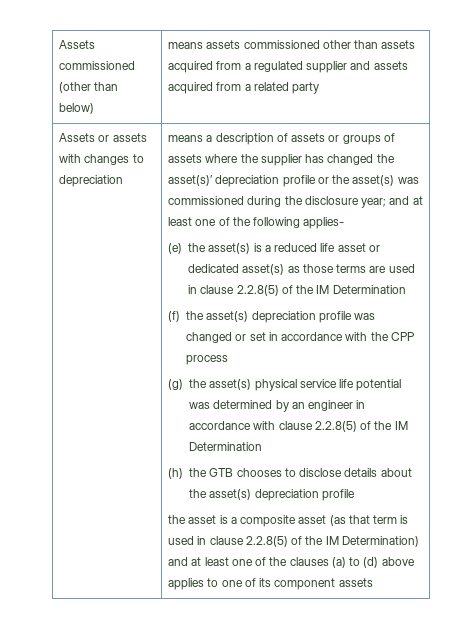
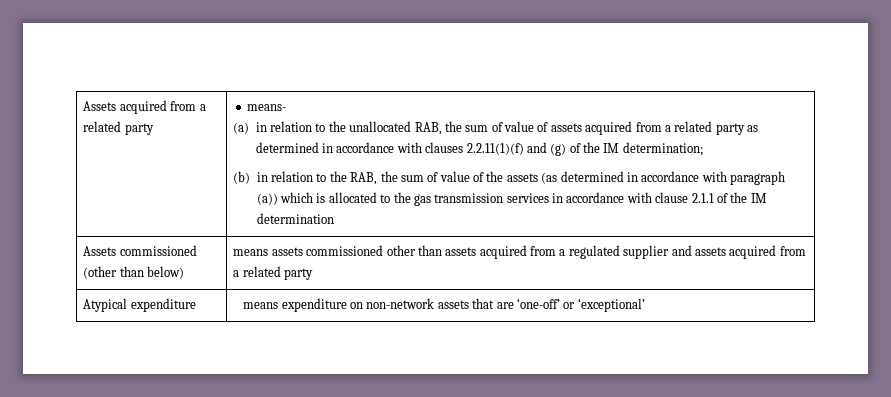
[59,40,96,49] Assets -> [83,100,206,114] [83,121,154,135] [247,104,287,111] [233,121,759,135] [255,142,703,156] [233,171,786,185] [256,192,767,206] [256,213,334,224] [83,246,117,256] Assets acquired from a related party | means- // (a) in relation to the unallocated RAB, the sum of value of assets acquired from a related party as determined in accordance with clauses 2.2.11(1)(f) and (g) of the IM determination; // (b) in relation to the RAB, the sum of value of the assets (as determined in accordance with paragraph (a)) which is allocated to the gas transmission services in accordance with clause 2.1.1 of the IM determination // Assets
[59,133,147,142] [59,154,144,165] [59,175,124,187] [168,133,395,145] [168,154,395,166] [168,175,419,187] [168,196,423,208] [168,217,345,229] [168,243,380,254] [188,264,415,275] [188,285,406,296] [168,311,376,323] [186,332,414,343] [186,355,229,365] [168,379,402,391] [189,400,366,412] [189,421,408,432] [189,442,263,451] [168,468,412,479] [189,489,355,501] [168,515,409,527] [168,536,419,547] [168,557,415,568] [168,578,373,590] Assets or assets with changes to depreciation | means a description of assets or groups of assets where the supplier has changed the asset(s)’ depreciation profile or the asset(s) was commissioned during the disclosure year; and at least one of the following applies- // (e) the asset(s) is a reduced life asset or dedicated asset(s) as those terms are used in clause 2.2.8(5) of the IM Determination // (f) the asset(s) depreciation profile was changed or set in accordance with the CPP process // (g) the asset(s) physical service life potential was determined by an engineer in accordance with clause 2.2.8(5) of the IM Determination // (h) the GTB chooses to disclose details about the asset(s) depreciation profile // the asset is a composite asset (as that term is used in clause 2.2.8(5) of the IM Determination) and at least one of the clauses (a) to (d) above applies to one of its component assets -> [83,298,196,312] [243,298,645,312] Atypical expenditure | means expenditure on non-network assets that are ‘one-off’ or ‘exceptional’

